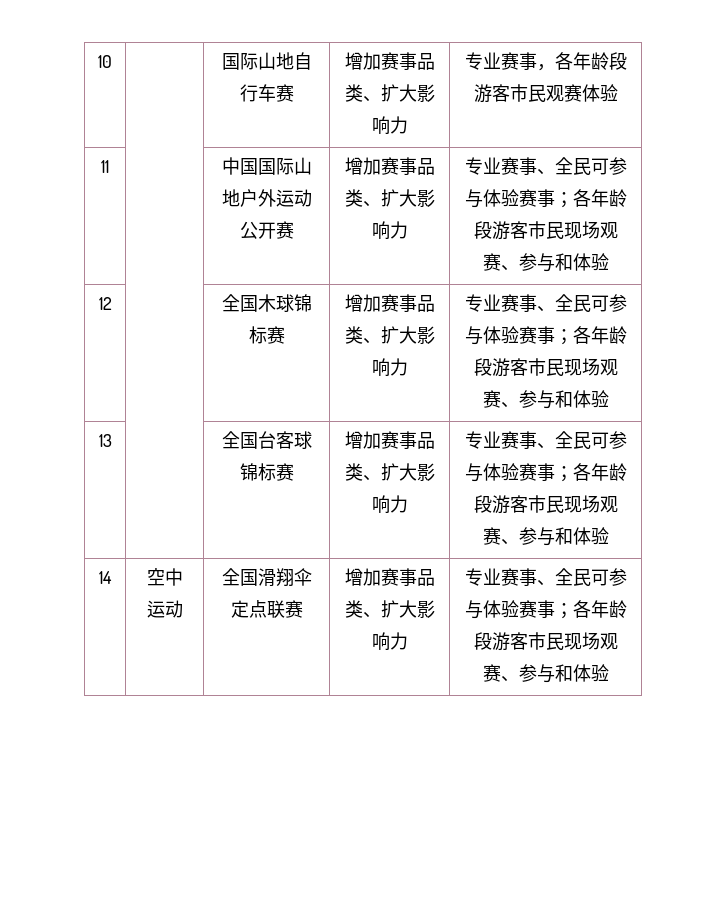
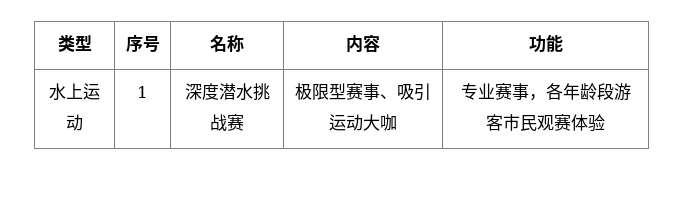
[98,55,112,68] [221,52,312,70] [239,84,294,102] [344,52,435,70] [344,84,435,102] [371,116,408,135] 10 | | 国际山地自行车赛 | 增加赛事品类、扩大影响力 -> [57,35,92,52] [125,35,160,52] [210,35,244,53] [346,34,380,53] [528,34,563,53] [49,83,100,100] [66,114,83,131] [137,86,148,98] [184,83,270,101] [210,113,244,132] [295,82,431,101] [329,114,397,131] 类型 | 序号 | 名称 | 内容 | 功能 // 水上运动 | 1 | 深度潜水挑战赛 | 极限型赛事、吸引运动大咖
[101,160,109,173] [221,157,312,175] [221,189,312,207] [239,221,294,239] [344,157,435,175] [344,189,435,207] [371,221,408,240] [464,157,627,176] [464,189,627,208] [473,221,618,240] [482,253,609,272] [98,297,112,310] [221,294,312,312] [248,326,285,344] [344,294,435,312] [344,326,435,344] [371,358,408,377] [464,294,627,313] [464,326,627,345] [473,358,618,377] [482,390,609,409] [98,434,112,447] [221,431,312,449] [239,463,294,481] [344,431,435,449] [344,463,435,481] [371,495,408,514] [464,431,627,450] [464,463,627,482] [473,495,618,514] [482,527,609,546] [99,571,112,584] [146,568,183,586] [146,600,183,618] [221,568,312,587] [230,600,303,618] [344,568,435,586] [344,600,435,618] [371,632,408,651] [464,568,627,587] [464,600,627,619] [473,632,618,651] [482,664,609,683] // 11 | | 中国国际山地户外运动公开赛 | 增加赛事品类、扩大影响力 | 专业赛事、全民可参与体验赛事；各年龄段游客市民现场观赛、参与和体验 // 12 | | 全国木球锦标赛 | 增加赛事品类、扩大影响力 | 专业赛事、全民可参与体验赛事；各年龄段游客市民现场观赛、参与和体验 // 13 | | 全国台客球锦标赛 | 增加赛事品类、扩大影响力 | 专业赛事、全民可参与体验赛事；各年龄段游客市民现场观赛、参与和体验 // 14 | 空中运动 | 全国滑翔伞定点联赛 | 增加赛事品类、扩大影响力 | 专业赛事、全民可参与体验赛事；各年龄段游客市民现场观赛、参与和体验 -> (605, 123) none

